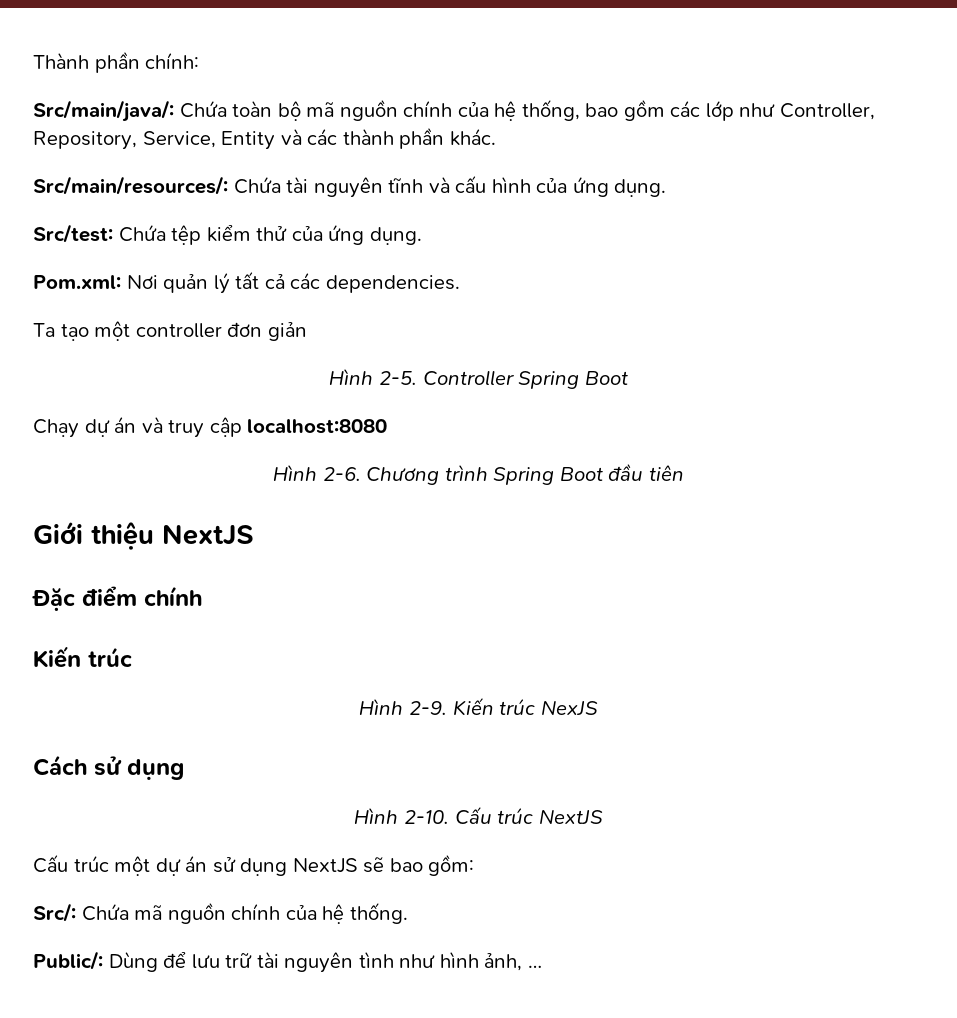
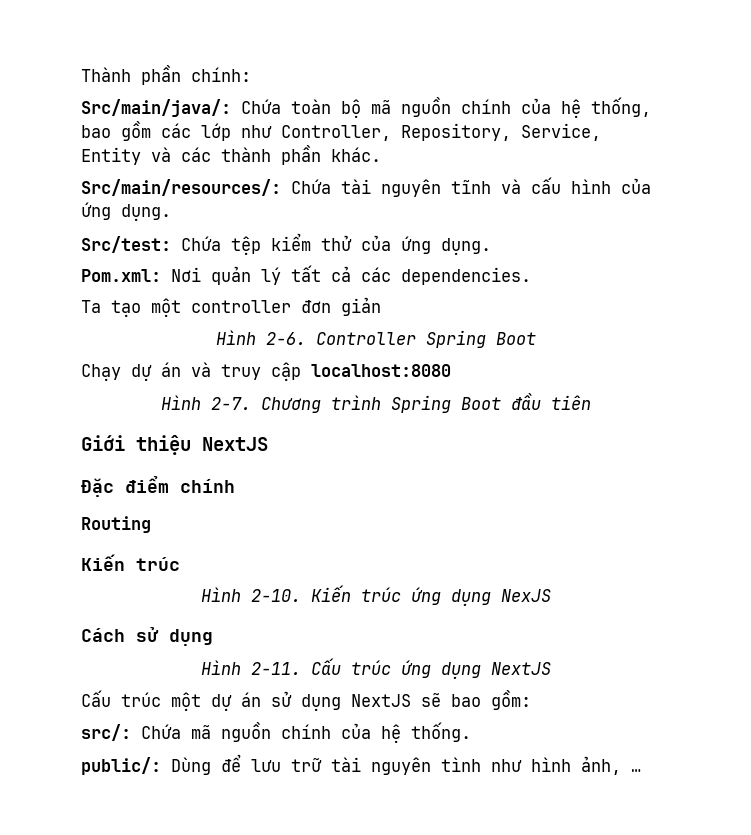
[378,371,417,385] 2-5. -> [265,332,306,345] 2-6.
[322,467,361,481] 2-6. -> [210,397,251,410] 2-7.
(202, 596) none -> [81,516,151,533] // Routing
[408,697,537,715] 2-9. Kiến trúc -> [250,585,491,606] 2-10. Kiến trúc ứng dụng
[403,806,535,824] 2-10. Cấu trúc -> [250,658,481,679] 2-11. Cấu trúc ứng dụng
[33,903,76,922] Src/: -> [81,724,131,741] src/:
[33,951,103,970] Public/: -> [81,757,161,775] public/:

